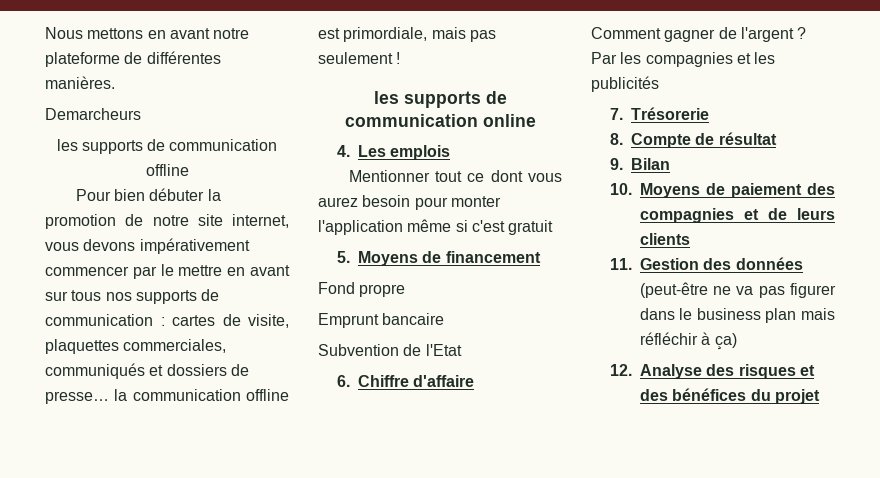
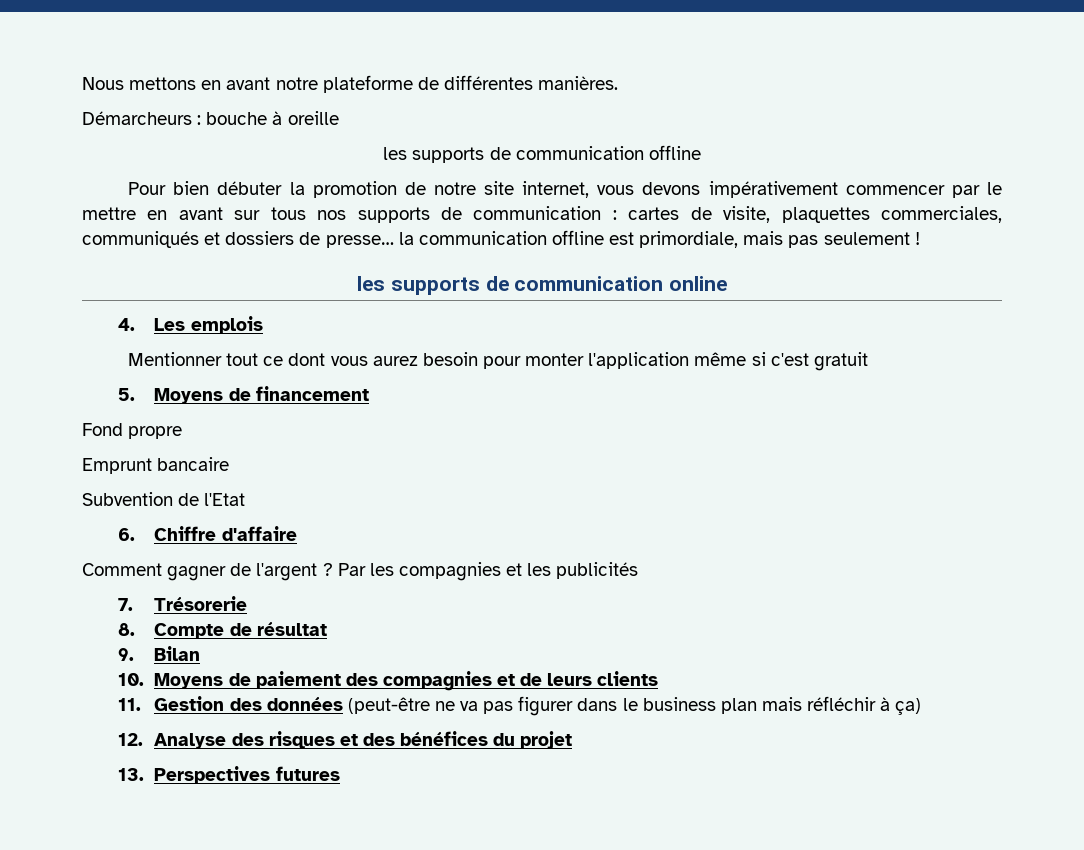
[45,108,141,120] Demarcheurs -> [82,111,339,125] Démarcheurs : bouche à oreille
(820, 396) none -> [118,766,340,784] // 13. Perspectives futures

